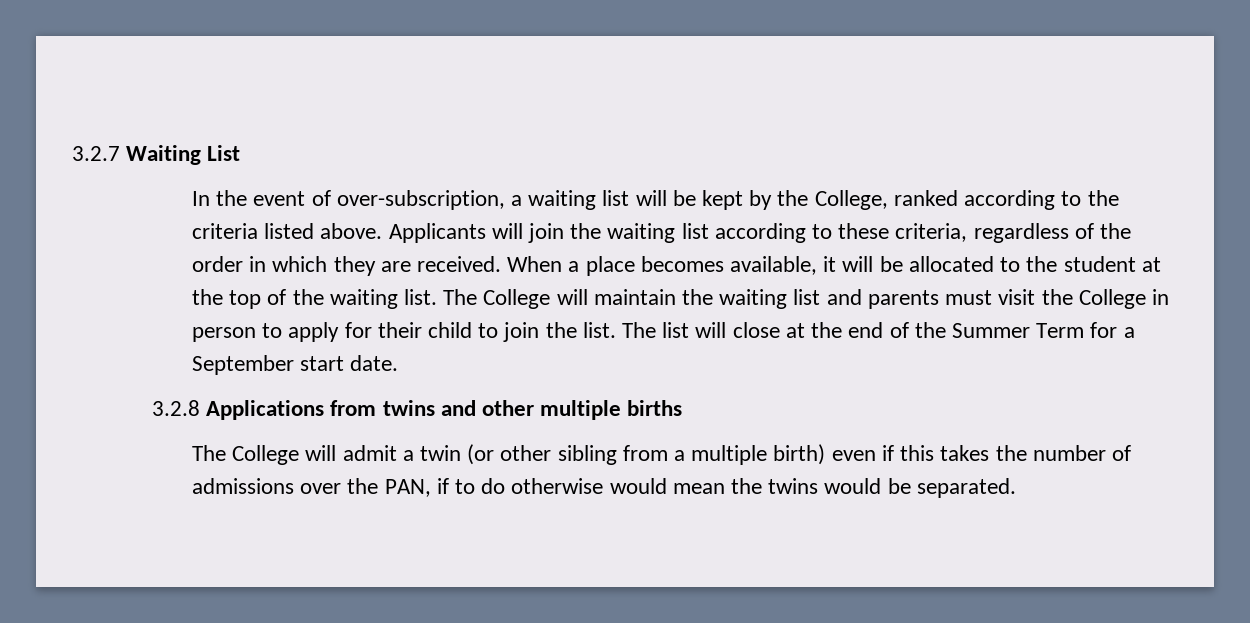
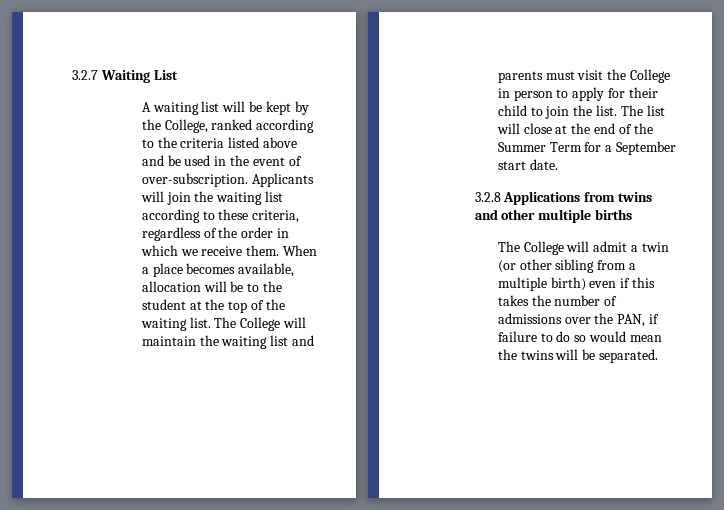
[191,190,522,210] In the event of over-subscription, a -> [141,102,151,112] A
[320,223,383,239] above. -> [262,137,297,148] [141,155,302,166] [141,173,248,187] above and be used in the event of over-subscription.
[333,256,501,276] they are received. -> [180,245,280,256] we receive them.
[823,256,994,272] it will be allocated -> [141,281,244,292] allocation will be
(449, 486) none -> [497,331,537,342] failure
[511,478,604,494] otherwise -> [574,335,587,342] so
[824,478,882,494] would -> [555,349,579,360] will

